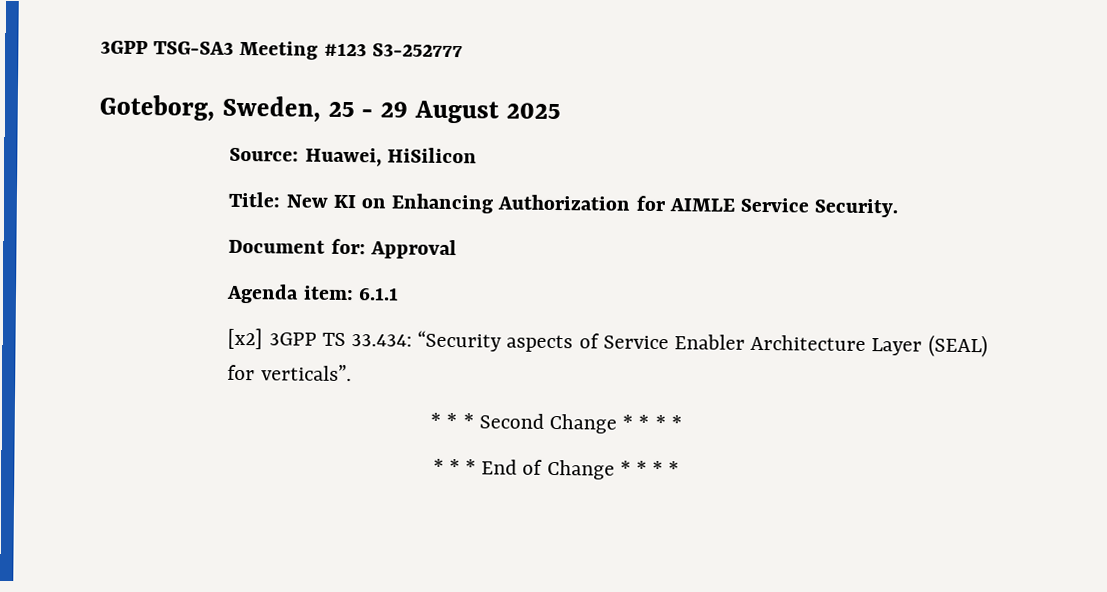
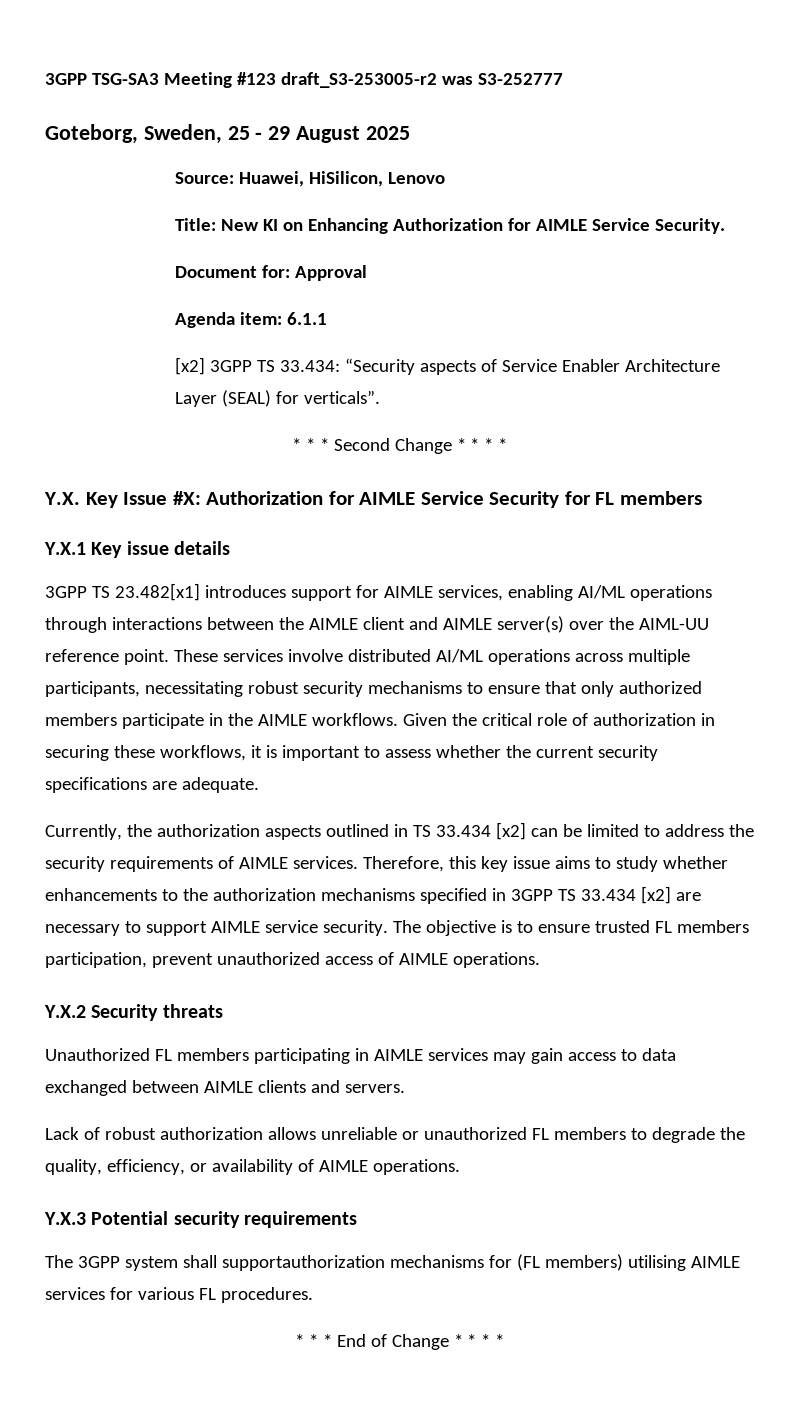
(367, 49) none -> [280,72,473,88] draft_S3-253005-r2 was
[386,147,477,164] HiSilicon -> [308,171,445,187] HiSilicon, Lenovo
(682, 423) none -> [44,491,702,508] [44,541,230,558] [45,583,712,601] [45,616,709,633] [45,649,690,665] [45,681,702,697] [45,713,715,729] [45,745,658,761] [45,777,259,793] [45,822,754,840] [45,856,728,872] [45,886,701,904] [45,920,749,936] [45,952,540,968] [44,1004,223,1021] [45,1048,676,1064] [45,1080,405,1096] [45,1127,745,1143] [45,1159,460,1175] [44,1211,357,1228] [45,1254,740,1271] [45,1287,313,1303] // Y.X. Key Issue #X: Authorization for AIMLE Service Security for FL members // Y.X.1 Key issue details // 3GPP TS 23.482[x1] introduces support for AIMLE services, enabling AI/ML operations through interactions between the AIMLE client and AIMLE server(s) over the AIML-UU reference point. These services involve distributed AI/ML operations across multiple participants, necessitating robust security mechanisms to ensure that only authorized members participate in the AIMLE workflows. Given the critical role of authorization in securing these workflows, it is important to assess whether the current security specifications are adequate. // Currently, the authorization aspects outlined in TS 33.434 [x2] can be limited to address the security requirements of AIMLE services. Therefore, this key issue aims to study whether enhancements to the authorization mechanisms specified in 3GPP TS 33.434 [x2] are necessary to support AIMLE service security. The objective is to ensure trusted FL members participation, prevent unauthorized access of AIMLE operations. // Y.X.2 Security threats // Unauthorized FL members participating in AIMLE services may gain access to data exchanged between AIMLE clients and servers. // Lack of robust authorization allows unreliable or unauthorized FL members to degrade the quality, efficiency, or availability of AIMLE operations. // Y.X.3 Potential security requirements // The 3GPP system shall supportauthorization mechanisms for (FL members) utilising AIMLE services for various FL procedures.

